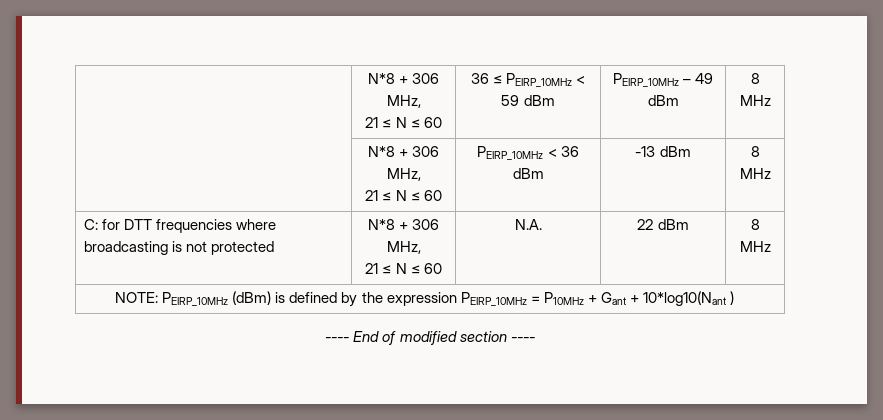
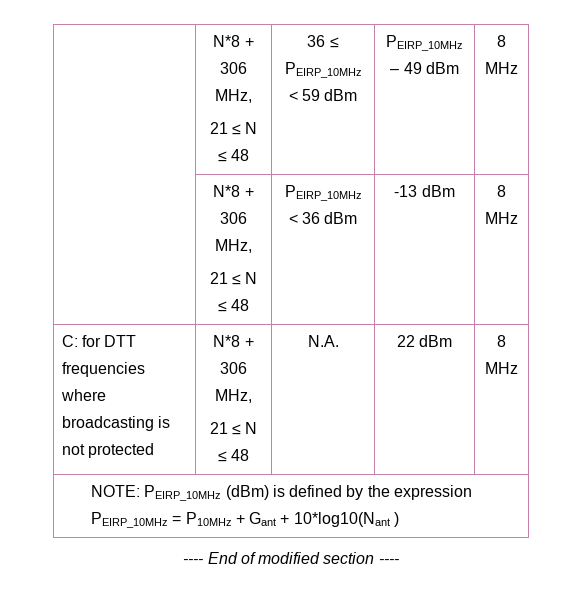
[367,73,440,84] [386,95,421,108] [365,117,442,128] | N*8 + 306 MHz, // 21 ≤ N ≤ 60 -> [213,35,254,47] [220,62,247,74] [215,89,252,103] [209,122,258,135] [217,149,250,162] | N*8 + 306 MHz, // 21 ≤ N ≤ 48
[423,190,442,201] 60 -> [231,299,250,311] 48
[423,263,442,274] 60 -> [231,449,250,461] 48

